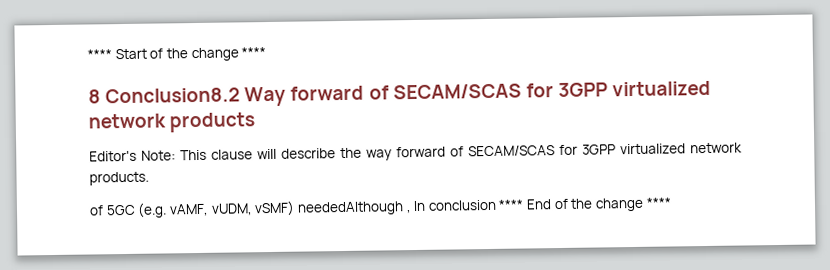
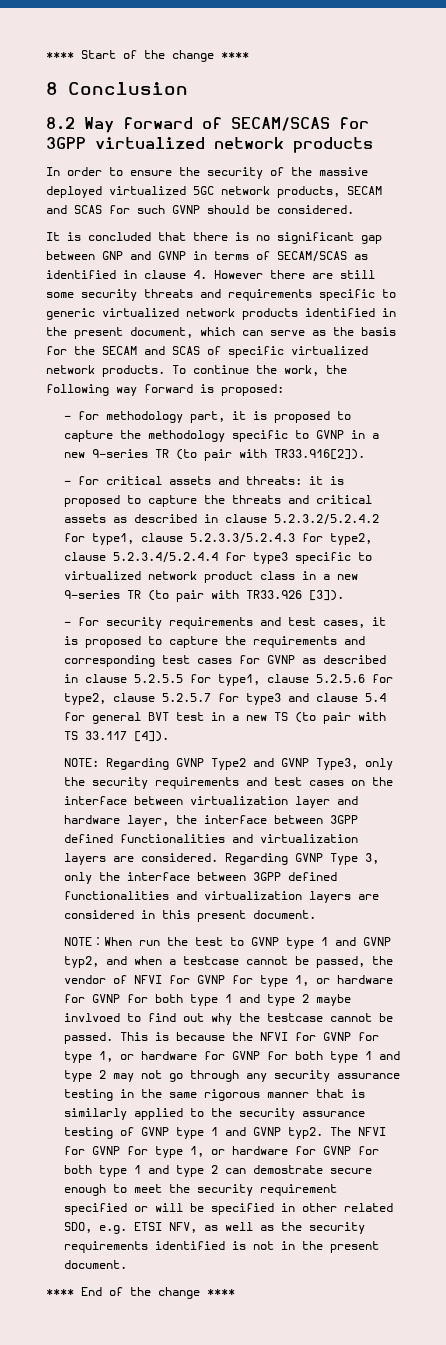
[105,87,241,104] Conclusion8.2 -> [68,82,188,95] [46,117,75,130] Conclusion // 8.2
[89,142,742,162] [89,171,149,186] [89,199,497,218] Editor's Note: This clause will describe the way forward of SECAM/SCAS for 3GPP virtualized network products. // of 5GC (e.g. vAMF, vUDM, vSMF) neededAlthough , In conclusion -> [46,167,368,179] [46,186,382,198] [46,205,354,214] [46,232,382,244] [46,251,368,262] [46,270,375,279] [46,289,396,301] [46,308,396,320] [46,327,396,339] [46,346,368,358] [46,365,347,377] [46,384,284,396] [63,411,351,423] [63,430,379,442] [63,449,365,461] [63,476,344,485] [63,495,372,507] [63,514,379,525] [63,533,372,545] [63,552,372,564] [63,571,358,583] [63,590,344,602] [63,617,386,629] [63,636,365,648] [63,655,386,667] [63,674,393,686] [63,693,386,705] [63,712,386,724] [63,731,169,742] [63,758,393,770] [63,777,393,789] [63,796,358,808] [63,815,358,827] [63,834,358,843] [63,853,379,865] [63,872,337,884] [63,891,379,903] [63,910,316,922] [63,937,391,949] [63,956,393,968] [63,975,393,987] [63,994,351,1006] [63,1013,393,1025] [63,1032,379,1044] [63,1051,400,1063] [63,1070,400,1082] [63,1089,365,1101] [63,1108,365,1120] [63,1127,386,1139] [63,1146,379,1158] [63,1165,372,1177] [63,1184,337,1196] [63,1203,393,1215] [63,1222,365,1234] [63,1241,379,1253] [63,1260,127,1269] In order to ensure the security of the massive deployed virtualized 5GC network products, SECAM and SCAS for such GVNP should be considered. // It is concluded that there is no significant gap between GNP and GVNP in terms of SECAM/SCAS as identified in clause 4. However there are still some security threats and requirements specific to generic virtualized network products identified in the present document, which can serve as the basis for the SECAM and SCAS of specific virtualized network products. To continue the work, the following way forward is proposed: // - for methodology part, it is proposed to capture the methodology specific to GVNP in a new 9-series TR (to pair with TR33.916[2]). // - for critical assets and threats: it is proposed to capture the threats and critical assets as described in clause 5.2.3.2/5.2.4.2 for type1, clause 5.2.3.3/5.2.4.3 for type2, clause 5.2.3.4/5.2.4.4 for type3 specific to virtualized network product class in a new 9-series TR (to pair with TR33.926 [3]). // - for security requirements and test cases, it is proposed to capture the requirements and corresponding test cases for GVNP as described in clause 5.2.5.5 for type1, clause 5.2.5.6 for type2, clause 5.2.5.7 for type3 and clause 5.4 for general BVT test in a new TS (to pair with TS 33.117 [4]). // NOTE: Regarding GVNP Type2 and GVNP Type3, only the security requirements and test cases on the interface between virtualization layer and hardware layer, the interface between 3GPP defined functionalities and virtualization layers are considered. Regarding GVNP Type 3, only the interface between 3GPP defined functionalities and virtualization layers are considered in this present document. // NOTE：When run the test to GVNP type 1 and GVNP typ2, and when a testcase cannot be passed, the vendor of NFVI for GVNP for type 1, or hardware for GVNP for both type 1 and type 2 maybe invlvoed to find out why the testcase cannot be passed. This is because the NFVI for GVNP for type 1, or hardware for GVNP for both type 1 and type 2 may not go through any security assurance testing in the same rigorous manner that is similarly applied to the security assurance testing of GVNP type 1 and GVNP typ2. The NFVI for GVNP for type 1, or hardware for GVNP for both type 1 and type 2 can demostrate secure enough to meet the security requirement specified or will be specified in other related SDO, e.g. ETSI NFV, as well as the security requirements identified is not in the present document. //

